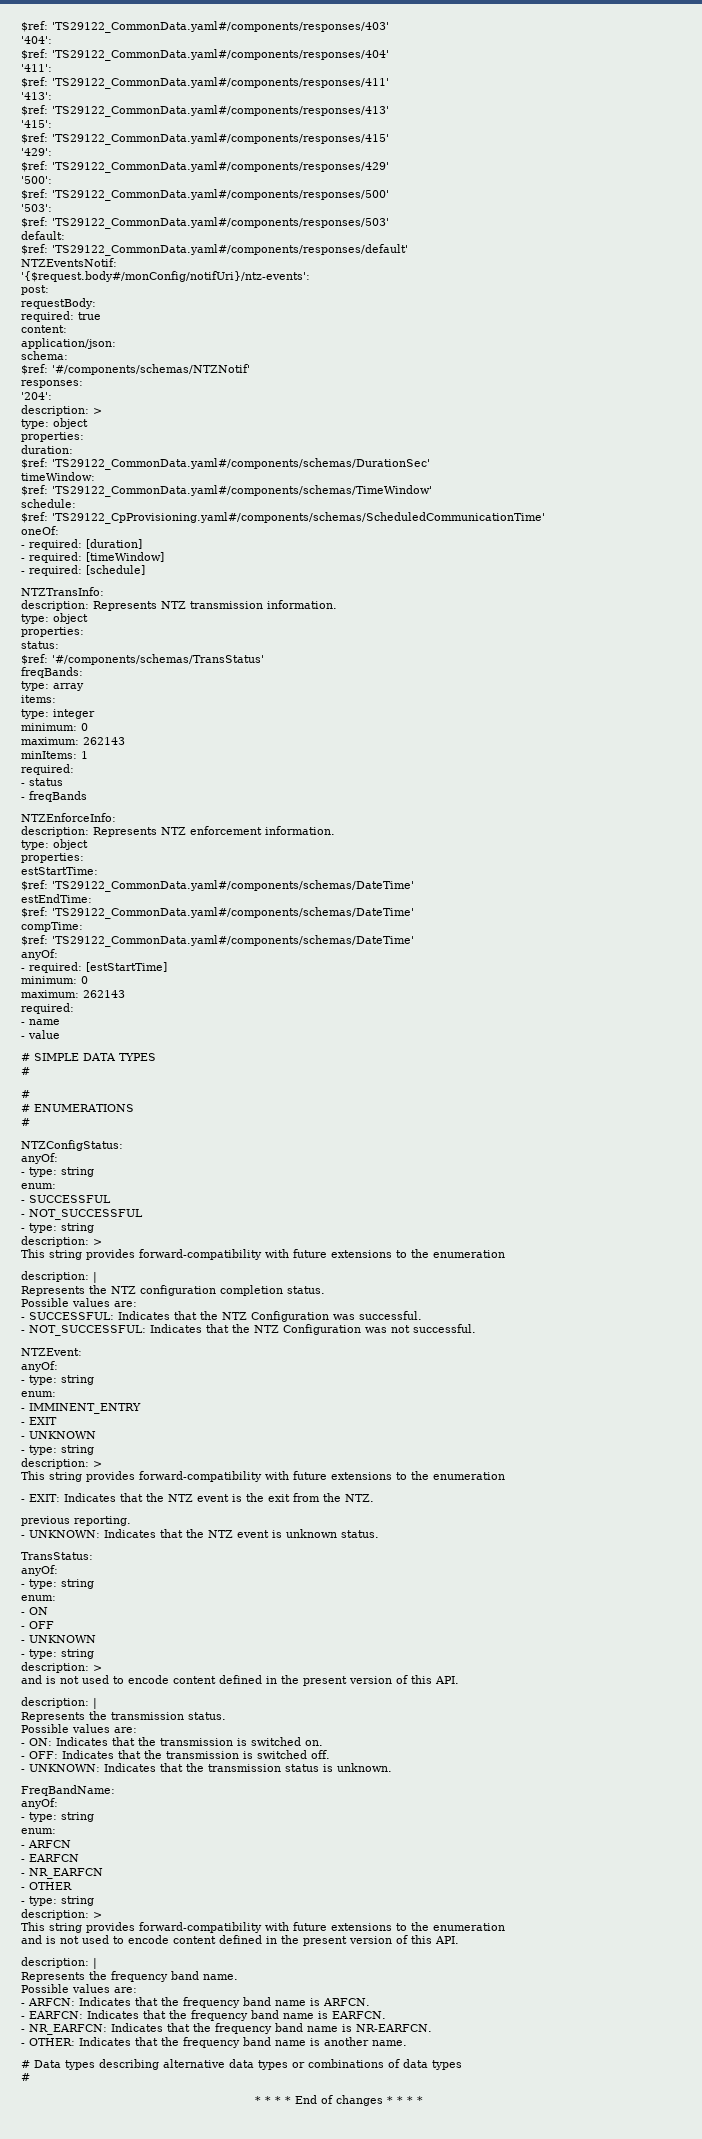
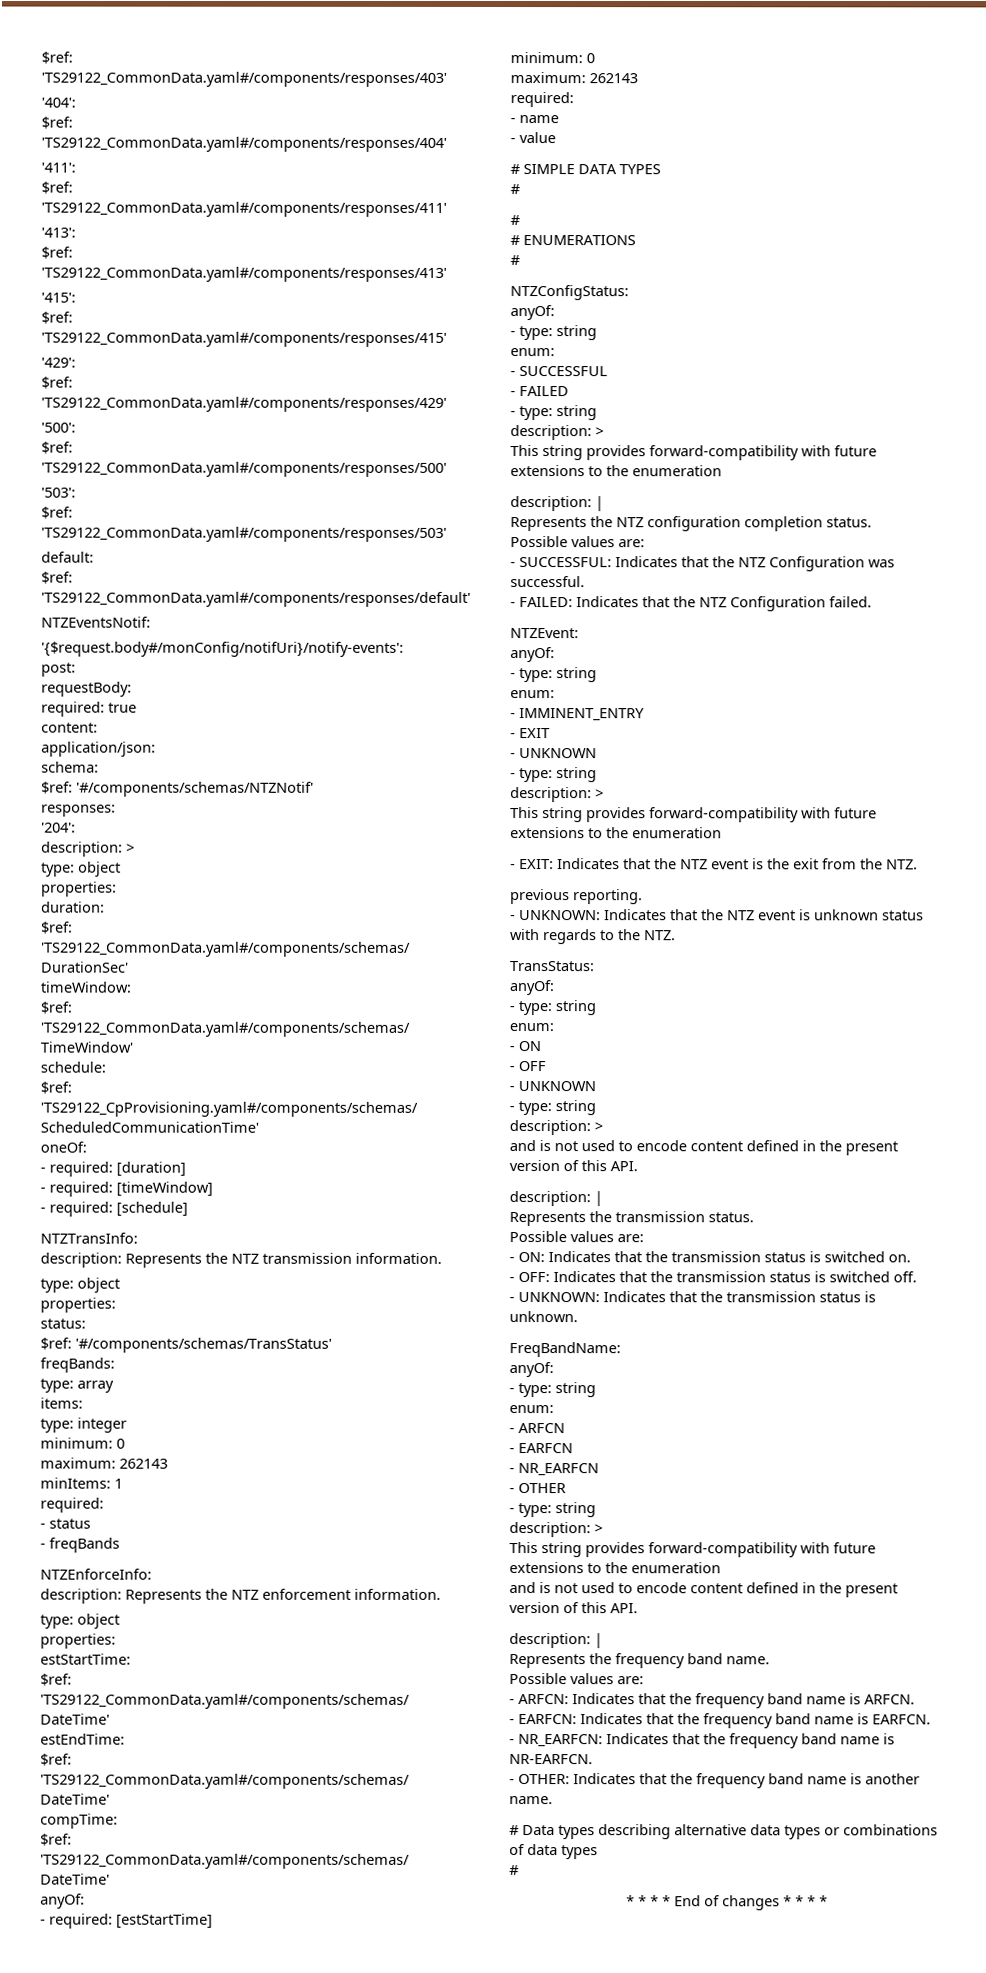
[21,271,310,282] '{$request.body#/monConfig/notifUri}/ntz-events': -> [41,641,404,657] '{$request.body#/monConfig/notifUri}/notify-events':
(157, 606) none -> [205,1252,228,1264] the
(157, 832) none -> [205,1588,228,1600] the
[29,1209,143,1220] NOT_SUCCESSFUL -> [519,386,569,397] FAILED
[29,1324,476,1336] NOT_SUCCESSFUL: Indicates that the NTZ Configuration was not successful. -> [519,596,872,612] FAILED: Indicates that the NTZ Configuration failed.
[341,1530,379,1538] status. -> [882,910,924,921] [510,929,676,945] status with regards to the NTZ.
(233, 1742) none -> [764,1252,806,1263] status
(239, 1755) none -> [769,1272,811,1283] status

